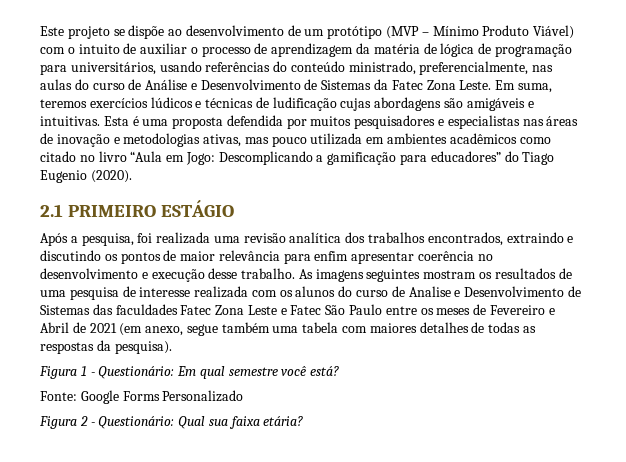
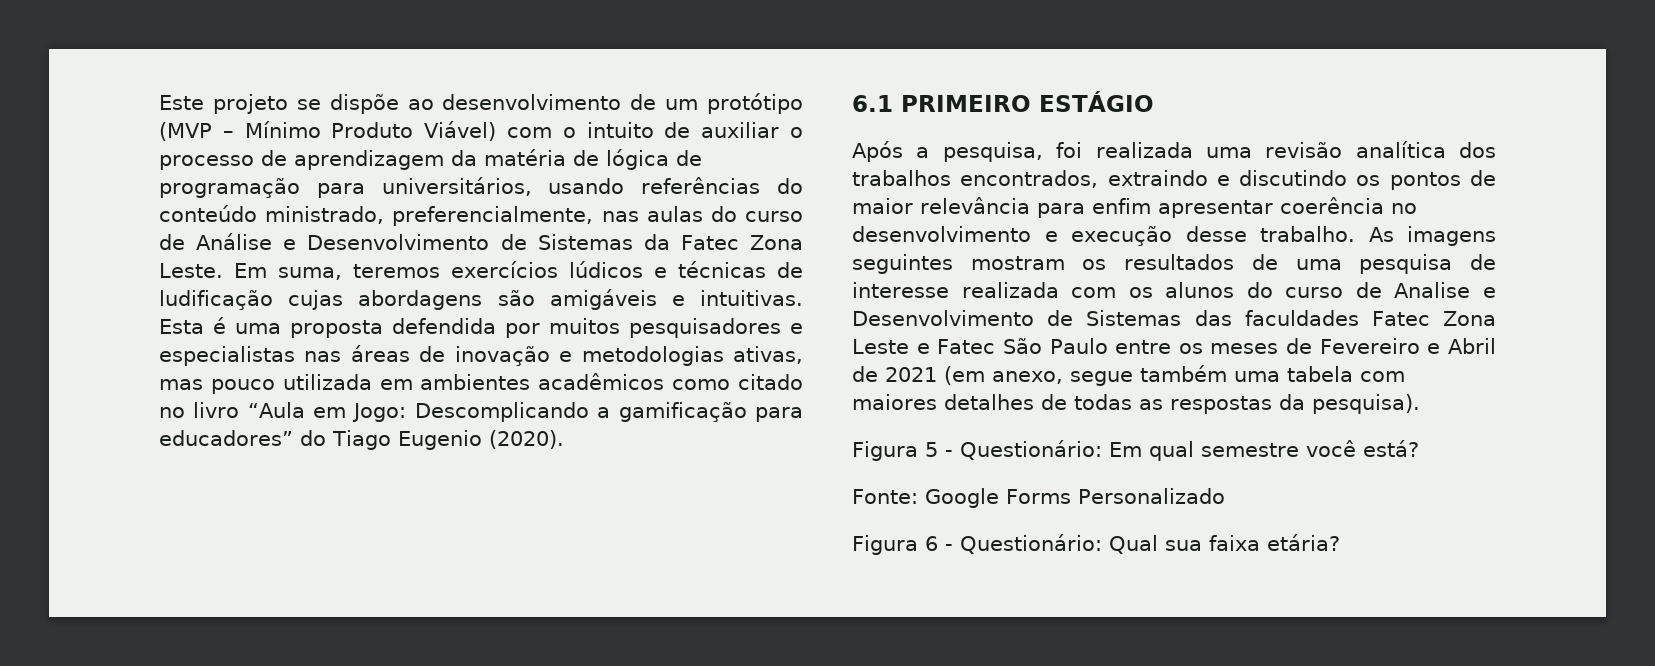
[40,204,63,217] 2.1 -> [852,95,893,112] 6.1
[80,366,87,376] 1 -> [924,442,938,457] 5
[79,416,88,426] 2 -> [924,536,938,551] 6

